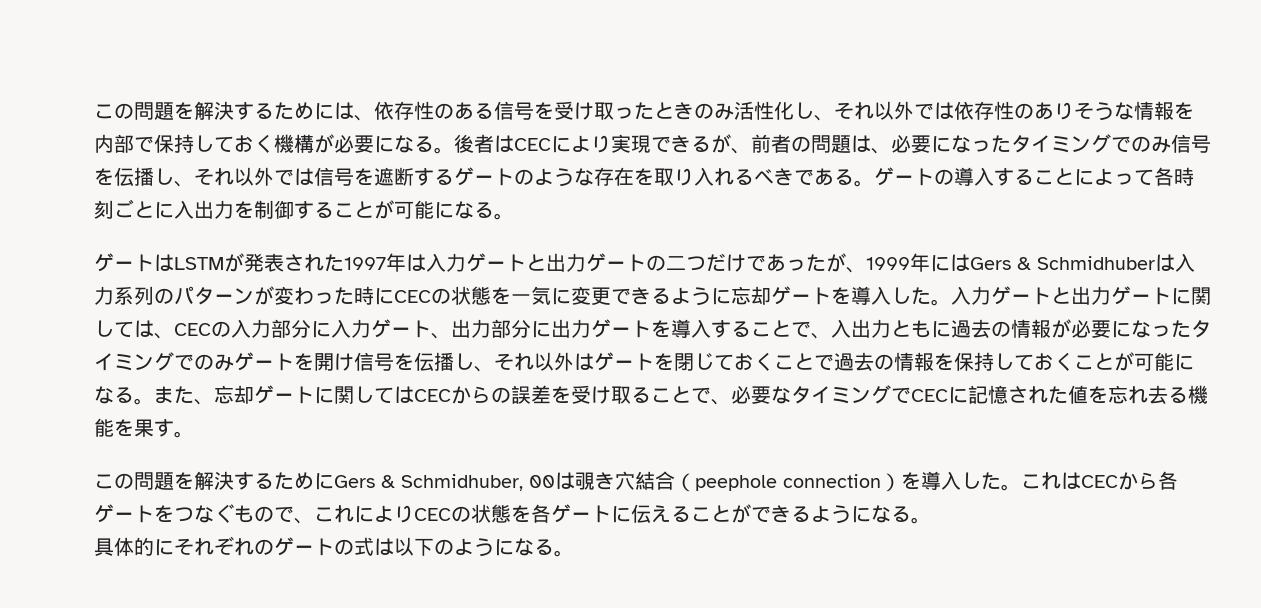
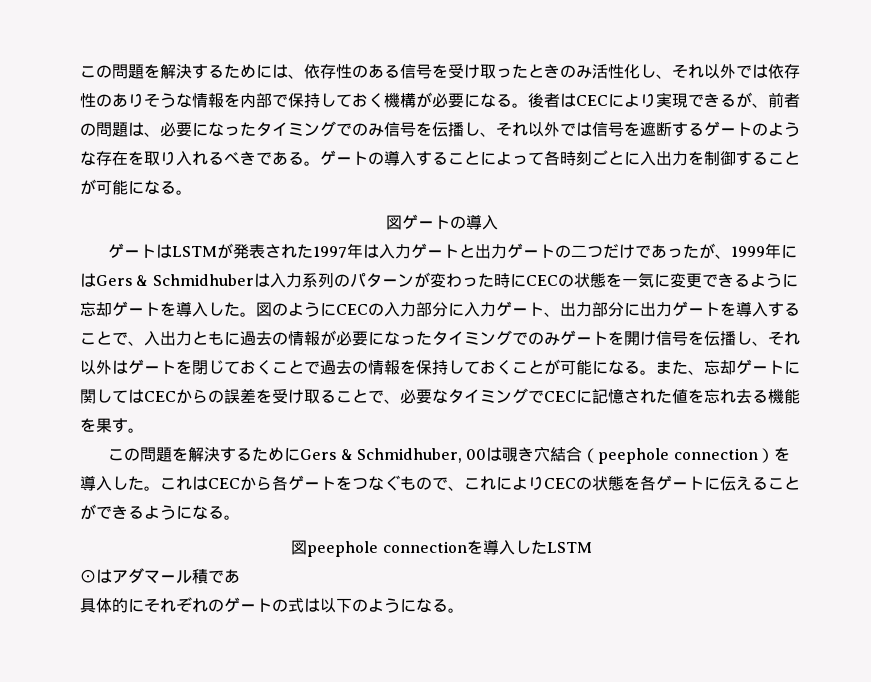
(514, 216) none -> [385,214,498,230] // 図ゲートの導入
[951,286,1211,305] [94,320,174,339] 入力ゲートと出力ゲートに関しては、 -> [256,302,336,317] 図のように
(931, 520) none -> [291,539,592,557] [80,568,240,584] // 図peephole connectionを導入したLSTM // ⊙はアダマール積であ

